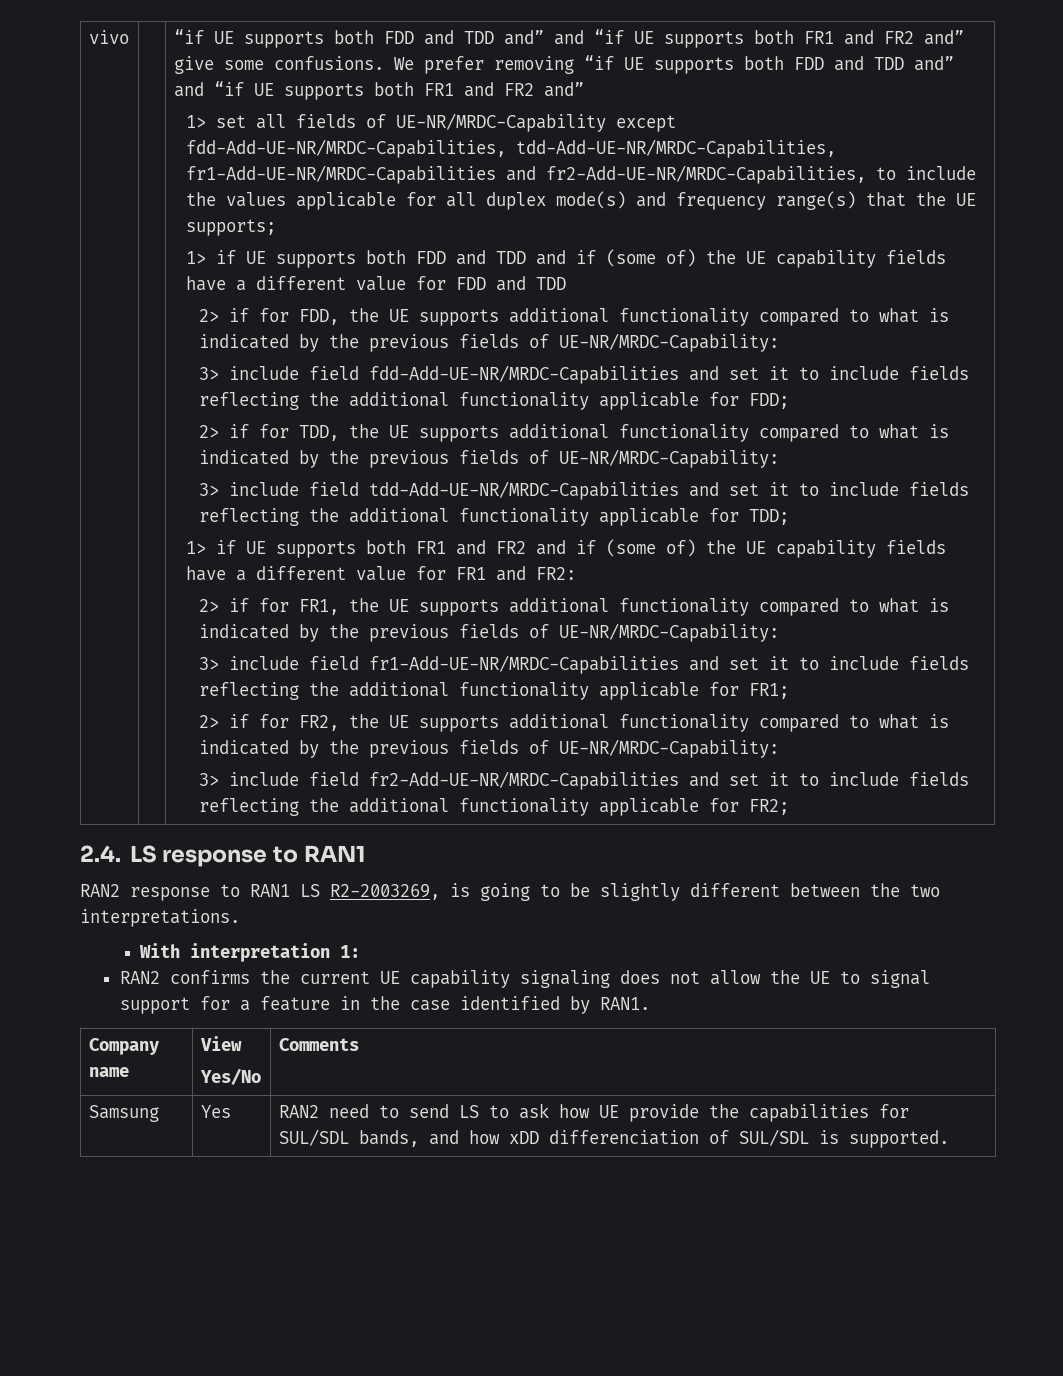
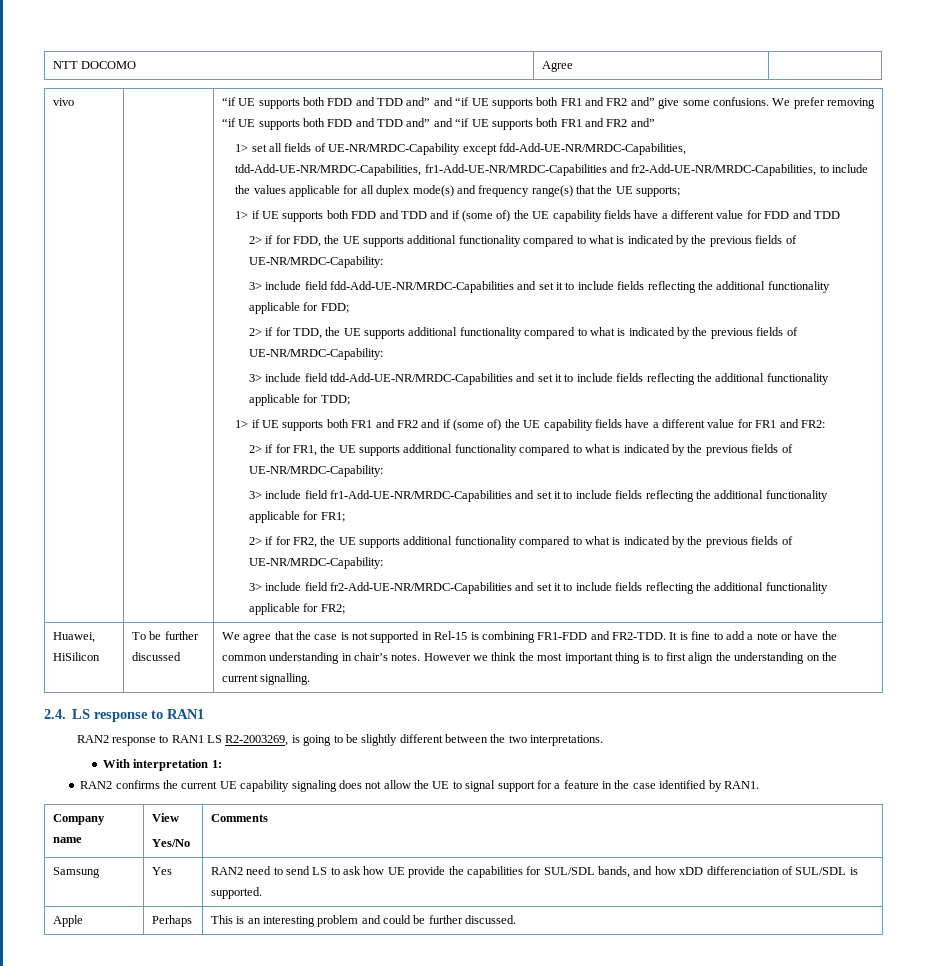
(88, 37) none -> [52,61,137,69] [541,61,573,72] NTT DOCOMO | Agree | //
(789, 807) none -> [52,632,95,643] [52,652,100,661] [131,631,199,640] [131,652,181,661] [221,631,837,643] [221,652,837,664] [221,673,311,685] // Huawei, HiSilicon | To be further discussed | We agree that the case is not supported in Rel-15 is combining FR1-FDD and FR2-TDD. It is fine to add a note or have the common understanding in chair’s notes. However we think the most important thing is to first align the understanding on the current signalling.
(949, 1139) none -> [52,915,83,927] [151,915,192,927] [210,915,517,927] // Apple | Perhaps | This is an interesting problem and could be further discussed.

